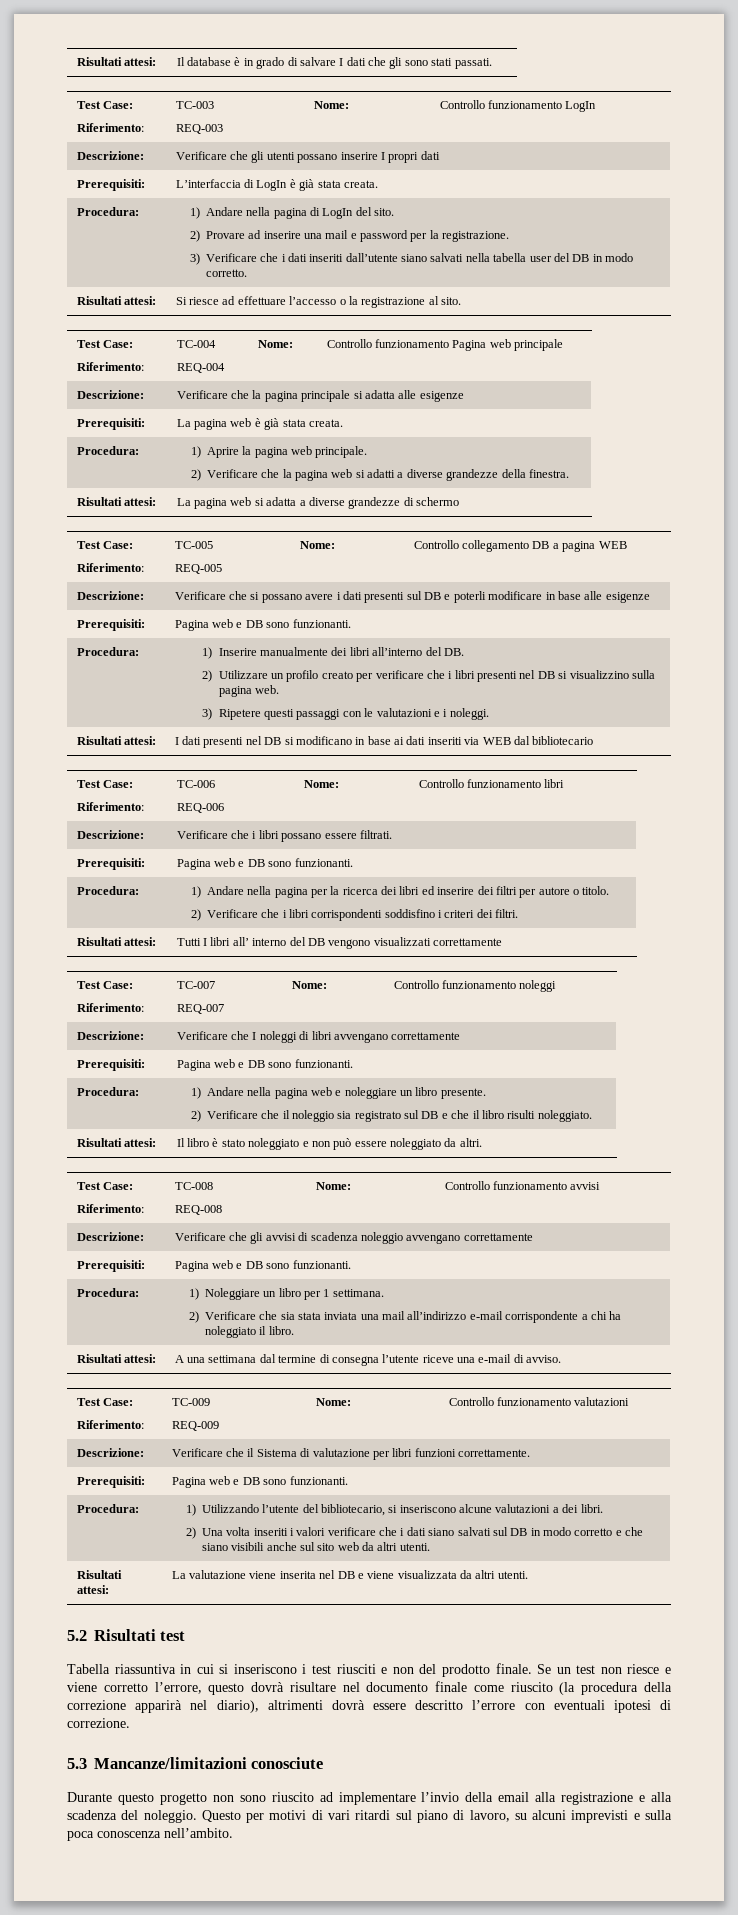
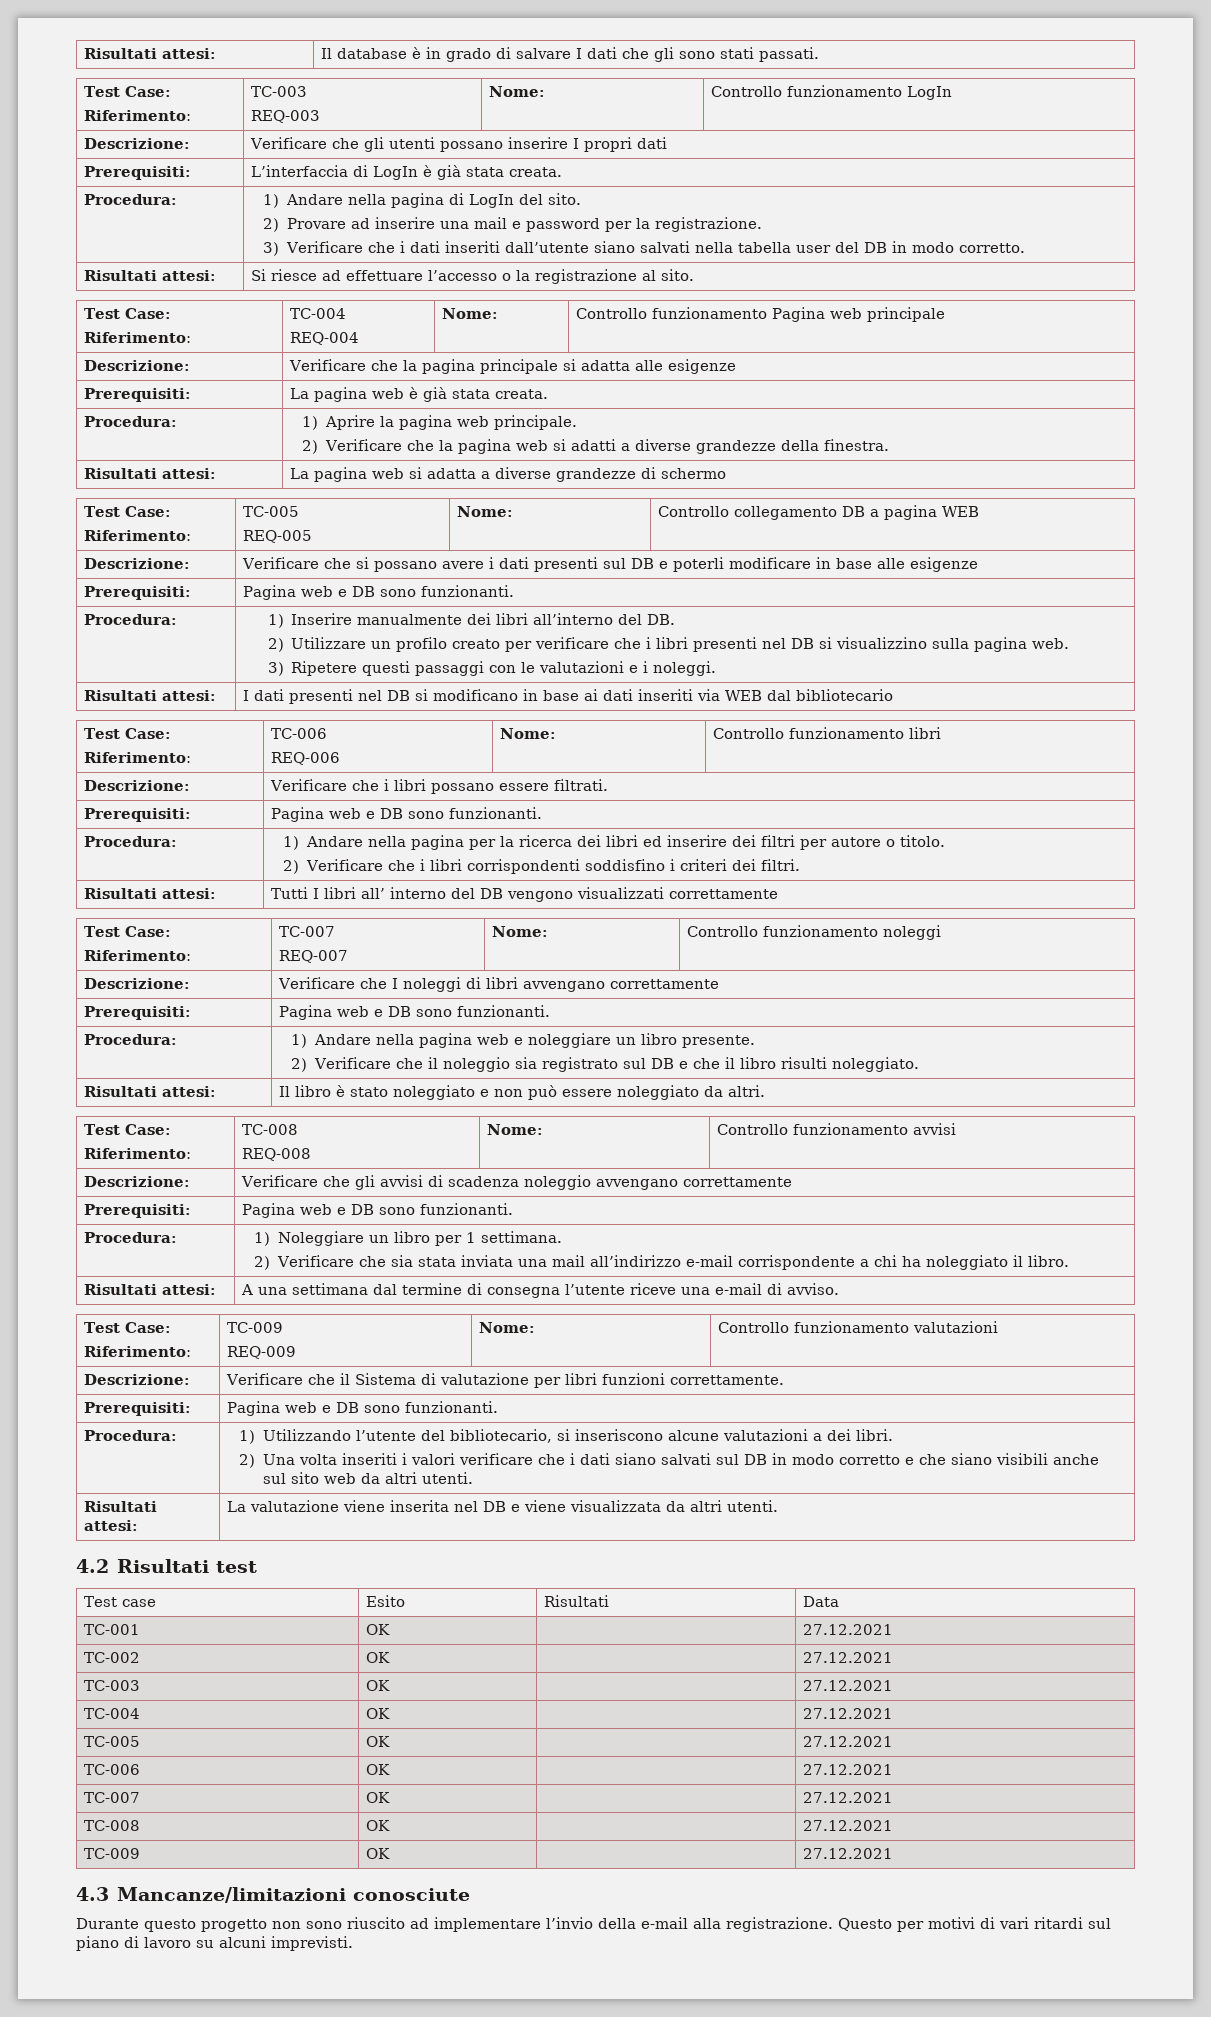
[67,1630,87,1641] 5.2 -> [76,1559,109,1573] 4.2
[67,1663,671,1677] [67,1681,672,1695] [67,1700,671,1713] [67,1718,130,1728] [67,1758,87,1769] // Tabella riassuntiva in cui si inseriscono i test riusciti e non del prodotto finale. Se un test non riesce e viene corretto l’errore, questo dovrà risultare nel documento finale come riuscito (la procedura della correzione apparirà nel diario), altrimenti dovrà essere descritto l’errore con eventuali ipotesi di correzione. // 5.3 -> [84,1596,157,1607] [366,1595,406,1607] [544,1595,610,1607] [803,1596,840,1607] [84,1624,141,1635] [366,1624,391,1635] [803,1624,894,1635] [84,1652,141,1663] [366,1652,391,1663] [803,1652,894,1663] [84,1680,141,1691] [366,1680,391,1691] [803,1680,894,1691] [84,1708,141,1719] [366,1708,391,1719] [803,1708,894,1719] [84,1736,141,1747] [366,1736,391,1747] [803,1736,894,1747] [84,1764,141,1775] [366,1764,391,1775] [803,1764,894,1775] [84,1792,141,1803] [366,1792,391,1803] [803,1792,894,1803] [84,1820,141,1831] [366,1820,391,1831] [803,1820,894,1831] [84,1848,141,1859] [366,1848,391,1859] [803,1848,894,1859] [76,1887,109,1901] // Test case | Esito | Risultati | Data // TC-001 | OK | | 27.12.2021 // TC-002 | OK | | 27.12.2021 // TC-003 | OK | | 27.12.2021 // TC-004 | OK | | 27.12.2021 // TC-005 | OK | | 27.12.2021 // TC-006 | OK | | 27.12.2021 // TC-007 | OK | | 27.12.2021 // TC-008 | OK | | 27.12.2021 // TC-009 | OK | | 27.12.2021 // 4.3
[498,1792,673,1805] [67,1810,197,1823] email alla registrazione e alla scadenza del noleggio. -> [641,1917,833,1932] e-mail alla registrazione.
[469,1810,510,1822] lavoro, -> [144,1937,191,1948] lavoro
[571,1810,672,1823] [67,1828,233,1841] imprevisti e sulla poca conoscenza nell’ambito. -> [271,1936,353,1951] imprevisti.

